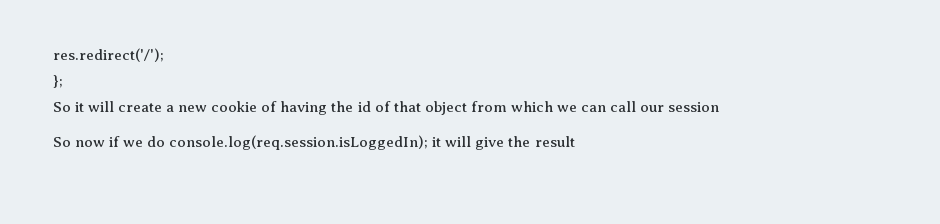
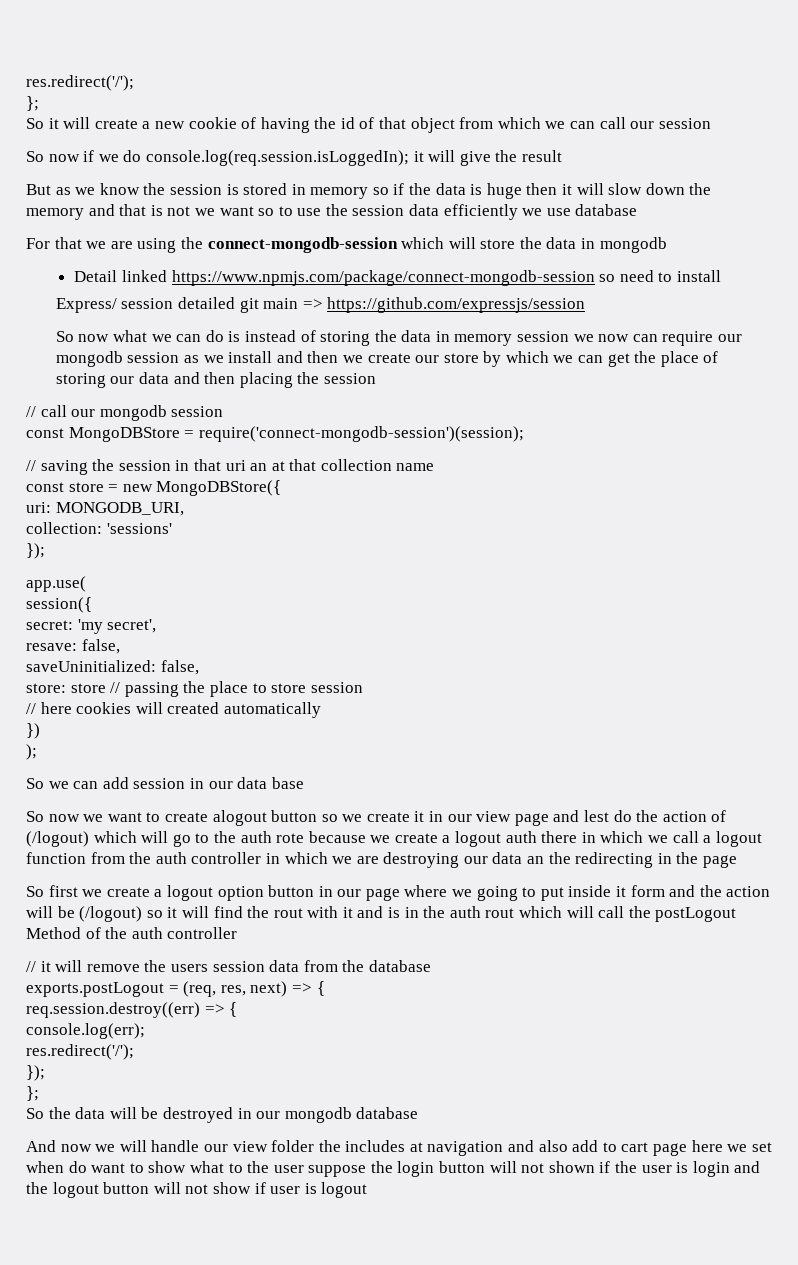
(575, 141) none -> [26,183,712,199] [26,204,638,220] [26,237,667,253] [74,270,722,286] [55,297,586,313] [55,330,742,346] [55,351,719,367] [55,372,376,388] [26,405,224,421] [26,426,524,442] [26,459,435,475] [26,480,282,496] [26,502,184,516] [26,522,172,534] [26,543,45,559] [26,576,86,592] [26,597,92,613] [26,619,157,634] [26,639,120,654] [26,660,199,675] [26,681,363,697] [26,702,321,718] [26,723,40,739] [26,744,37,760] [26,777,304,789] [26,810,727,826] [26,831,762,847] [26,852,738,868] [26,885,771,901] [26,906,737,922] [26,927,238,939] [26,960,431,972] [26,981,325,997] [26,1002,238,1018] [26,1023,145,1039] [26,1044,134,1060] [26,1065,45,1081] [26,1086,39,1101] [26,1107,419,1123] [26,1140,772,1156] [26,1161,761,1177] [26,1182,368,1198] // But as we know the session is stored in memory so if the data is huge then it will slow down the memory and that is not we want so to use the session data efficiently we use database // For that we are using the connect-mongodb-session which will store the data in mongodb // Detail linked https://www.npmjs.com/package/connect-mongodb-session so need to install // Express/ session detailed git main => https://github.com/expressjs/session // So now what we can do is instead of storing the data in memory session we now can require our mongodb session as we install and then we create our store by which we can get the place of storing our data and then placing the session // // call our mongodb session // const MongoDBStore = require('connect-mongodb-session')(session); // // saving the session in that uri an at that collection name // const store = new MongoDBStore({ // uri: MONGODB_URI, // collection: 'sessions' // }); // app.use( // session({ // secret: 'my secret', // resave: false, // saveUninitialized: false, // store: store // passing the place to store session // // here cookies will created automatically // }) // ); // So we can add session in our data base // So now we want to create alogout button so we create it in our view page and lest do the action of (/logout) which will go to the auth rote because we create a logout auth there in which we call a logout function from the auth controller in which we are destroying our data an the redirecting in the page // So first we create a logout option button in our page where we going to put inside it form and the action will be (/logout) so it will find the rout with it and is in the auth rout which will call the postLogout Method of the auth controller // // it will remove the users session data from the database // exports.postLogout = (req, res, next) => { // req.session.destroy((err) => { // console.log(err); // res.redirect('/'); // }); // }; // So the data will be destroyed in our mongodb database // And now we will handle our view folder the includes at navigation and also add to cart page here we set when do want to show what to the user suppose the login button will not shown if the user is login and the logout button will not show if user is logout

